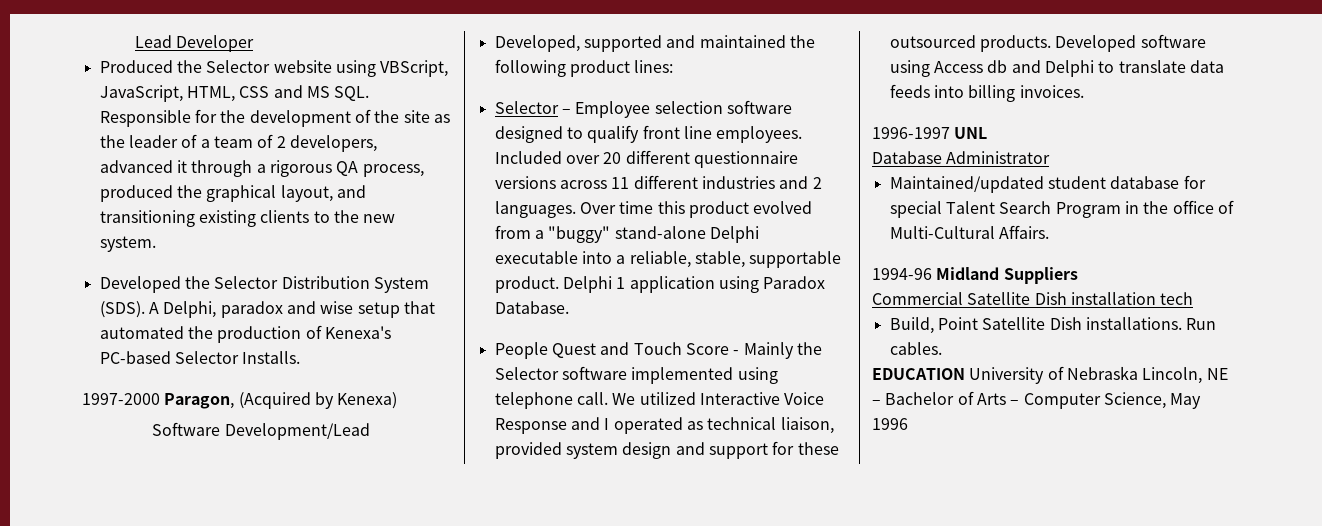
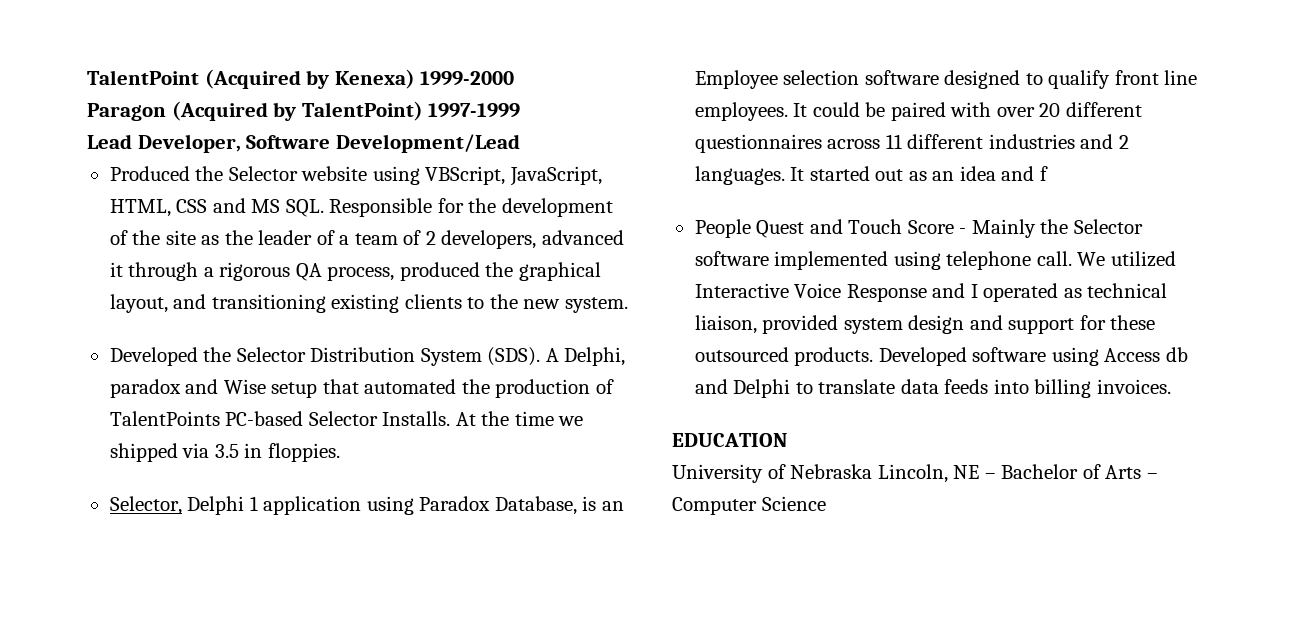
[134,35,255,52] Lead Developer -> [87,69,515,89] [87,101,521,121] [87,134,520,153] TalentPoint (Acquired by Kenexa) 1999-2000 // Paragon (Acquired by TalentPoint) 1997-1999 // Lead Developer, Software Development/Lead
[320,301,354,314] wise -> [223,379,266,394] Wise
[324,326,391,339] Kenexa's -> [109,411,220,426] TalentPoints
[82,392,398,409] [152,422,370,440] [494,35,815,52] [494,59,674,77] [494,101,571,114] // 1997-2000 Paragon, (Acquired by Kenexa) // Software Development/Lead // Developed, supported and maintained the following product lines: // Selector – -> [455,411,584,426] [109,443,340,462] [109,496,624,515] At the time we shipped via 3.5 in floppies. // Selector, Delphi 1 application using Paradox Database, is an
[494,151,562,164] Included -> [793,102,992,121] It could be paired with
[693,151,798,168] [494,176,556,189] questionnaire versions -> [694,134,822,153] questionnaires
[579,201,813,218] [494,225,759,243] [494,251,842,268] [494,276,826,293] [494,301,569,314] Over time this product evolved from a "buggy" stand-alone Delphi executable into a reliable, stable, supportable product. Delphi 1 application using Paradox Database. -> [790,166,1048,181] It started out as an idea and f
[872,127,988,139] [872,151,1051,164] [889,175,1206,193] [889,200,1234,218] [889,225,1049,239] [872,267,1078,284] [872,292,1194,305] [889,317,1217,334] [889,342,942,355] [872,368,965,380] 1996-1997 UNL // Database Administrator // Maintained/updated student database for special Talent Search Program in the office of Multi-Cultural Affairs. // 1994-96 Midland Suppliers // Commercial Satellite Dish installation tech // Build, Point Satellite Dish installations. Run cables. // EDUCATION -> [672,433,787,447] EDUCATION //
[1103,392,1202,409] [872,418,908,430] Science, May 1996 -> [761,496,826,511] Science

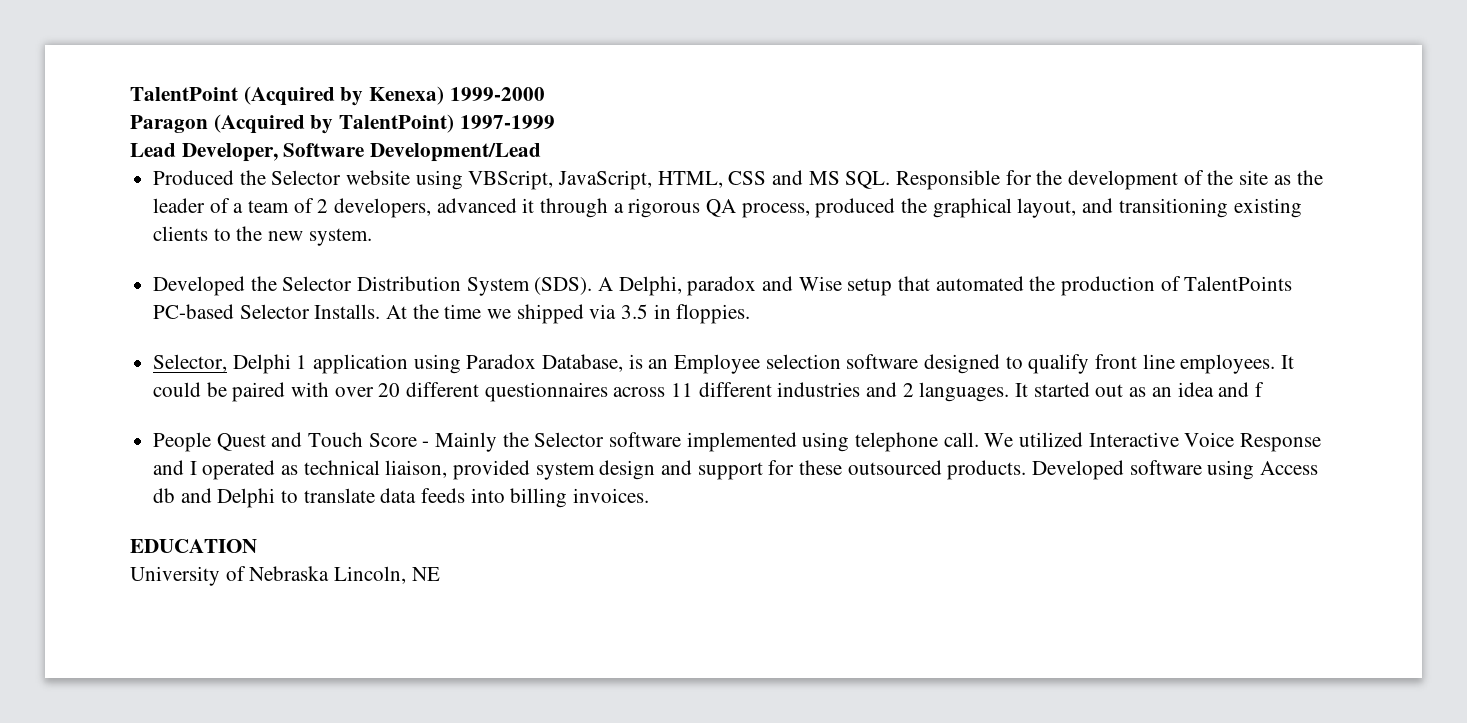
[984,464,1158,479] [672,496,826,515] – Bachelor of Arts – Computer Science -> (440, 574) none

